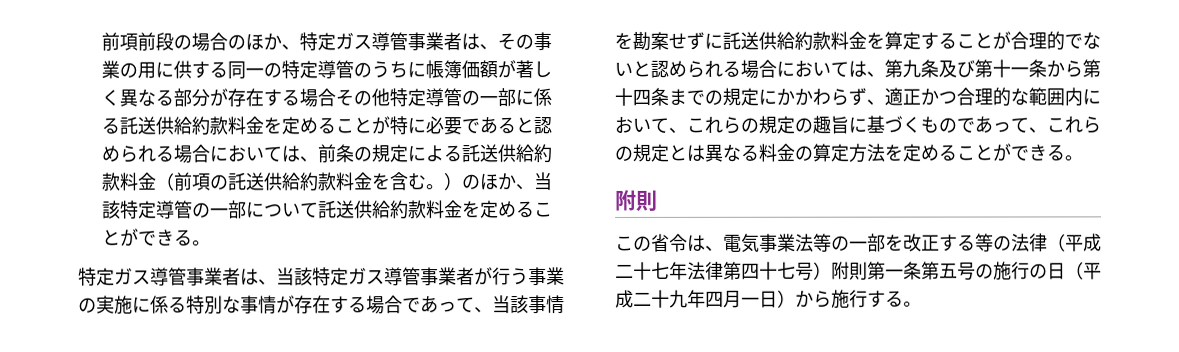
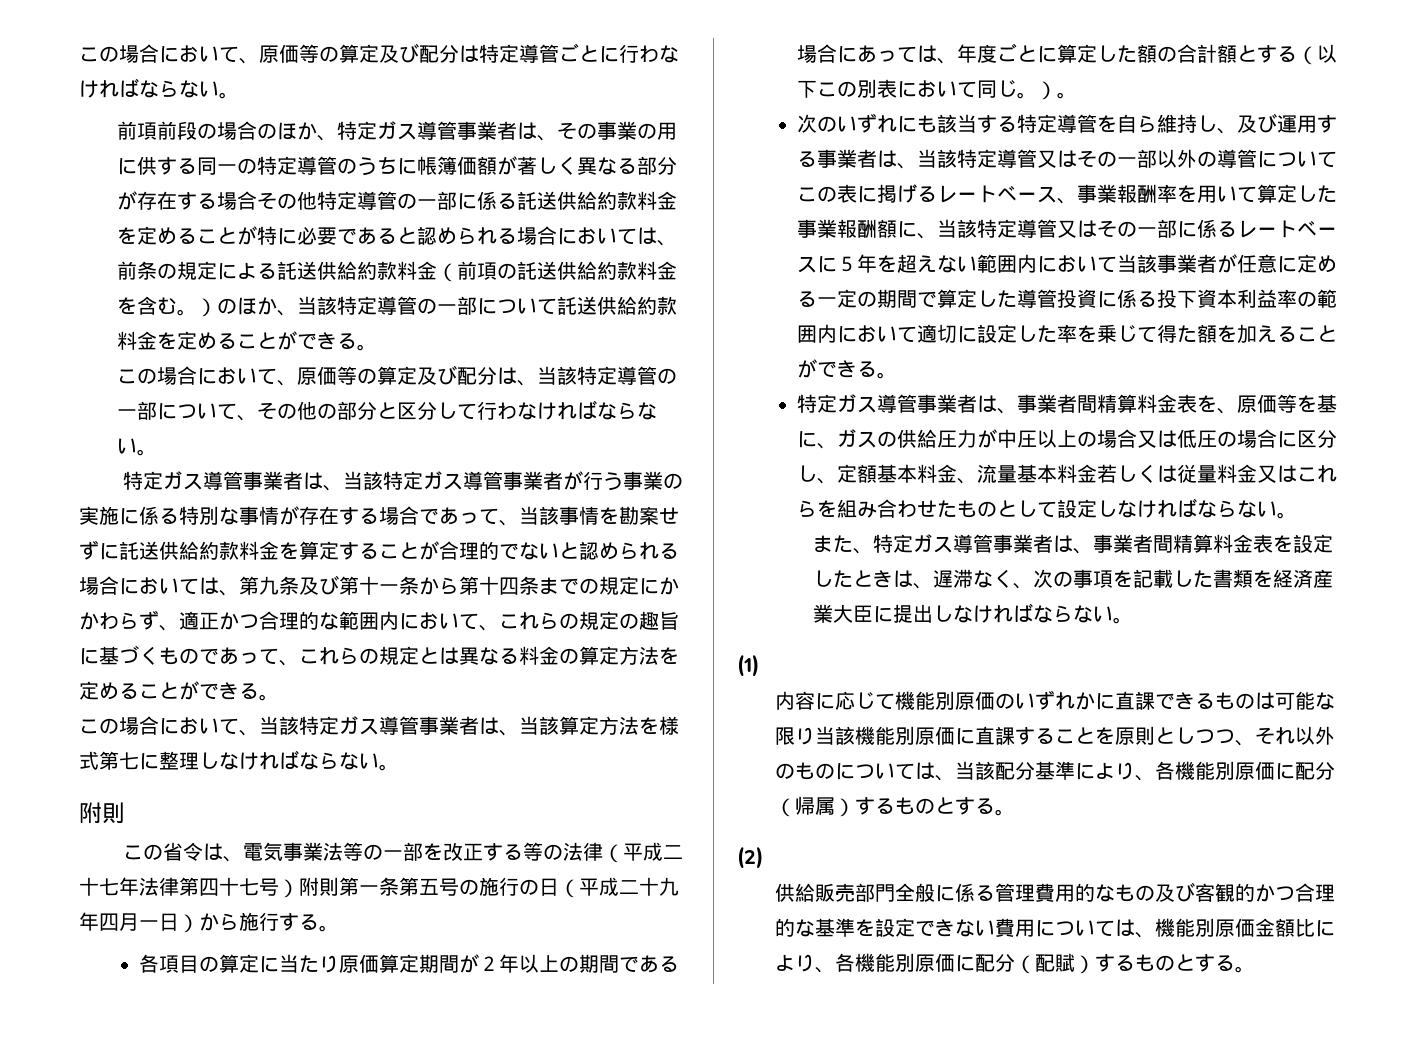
(100, 41) none -> [79,43,679,64] [79,78,239,99] この場合において、原価等の算定及び配分は特定導管ごとに行わなければならない。 //
(211, 243) none -> [116,365,677,386] [116,400,657,421] [116,438,157,456] // この場合において、原価等の算定及び配分は、当該特定導管の一部について、その他の部分と区分して行わなければならない。
(1083, 158) none -> [79,716,679,736] [79,750,399,771] // この場合において、当該特定ガス導管事業者は、当該算定方法を様式第七に整理しなければならない。
(922, 304) none -> [138,954,679,973] [796,43,1337,65] [796,79,1077,100] [796,113,1337,134] [796,149,1337,169] [796,184,1337,204] [796,219,1337,239] [796,254,1337,273] [796,289,1337,308] [796,324,1337,344] [796,359,897,379] [796,394,1337,414] [796,429,1337,449] [796,464,1337,484] [796,498,1297,519] [812,534,1333,554] [812,569,1333,589] [812,603,1133,624] [737,654,759,677] [774,690,1335,710] [774,726,1335,746] [774,761,1335,781] [774,796,1015,817] [737,846,763,869] [774,882,1335,902] [774,918,1335,938] [774,953,1255,974] // 各項目の算定に当たり原価算定期間が２年以上の期間である場合にあっては、年度ごとに算定した額の合計額とする（以下この別表において同じ。）。 // 次のいずれにも該当する特定導管を自ら維持し、及び運用する事業者は、当該特定導管又はその一部以外の導管についてこの表に掲げるレートベース、事業報酬率を用いて算定した事業報酬額に、当該特定導管又はその一部に係るレートベースに５年を超えない範囲内において当該事業者が任意に定める一定の期間で算定した導管投資に係る投下資本利益率の範囲内において適切に設定した率を乗じて得た額を加えることができる。 // 特定ガス導管事業者は、事業者間精算料金表を、原価等を基に、ガスの供給圧力が中圧以上の場合又は低圧の場合に区分し、定額基本料金、流量基本料金若しくは従量料金又はこれらを組み合わせたものとして設定しなければならない。 // また、特定ガス導管事業者は、事業者間精算料金表を設定したときは、遅滞なく、次の事項を記載した書類を経済産業大臣に提出しなければならない。 // (1) // 内容に応じて機能別原価のいずれかに直課できるものは可能な限り当該機能別原価に直課することを原則としつつ、それ以外のものについては、当該配分基準により、各機能別原価に配分（帰属）するものとする。 // (2) // 供給販売部門全般に係る管理費用的なもの及び客観的かつ合理的な基準を設定できない費用については、機能別原価金額比により、各機能別原価に配分（配賦）するものとする。

